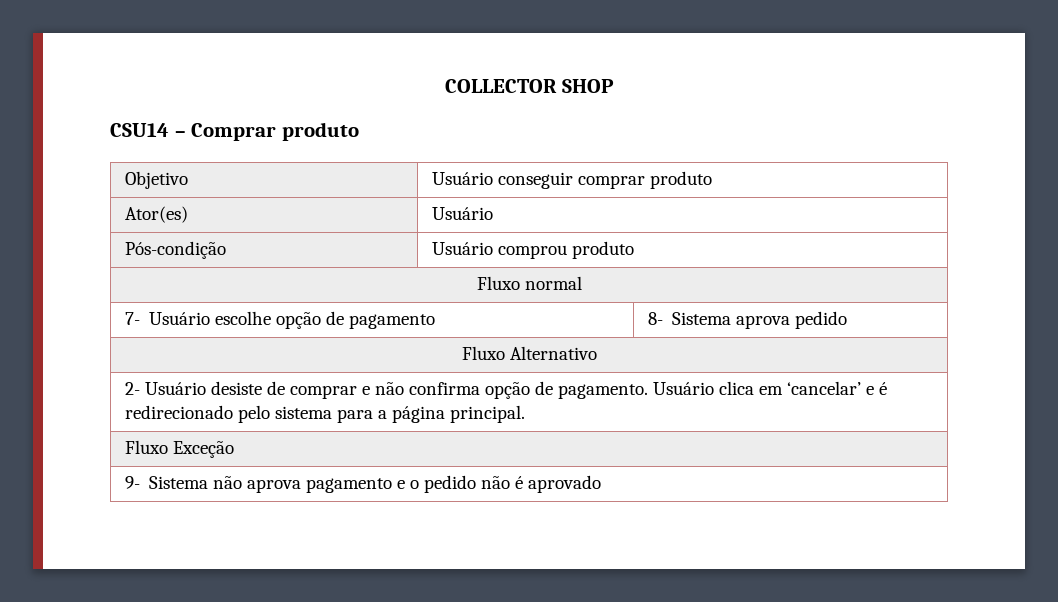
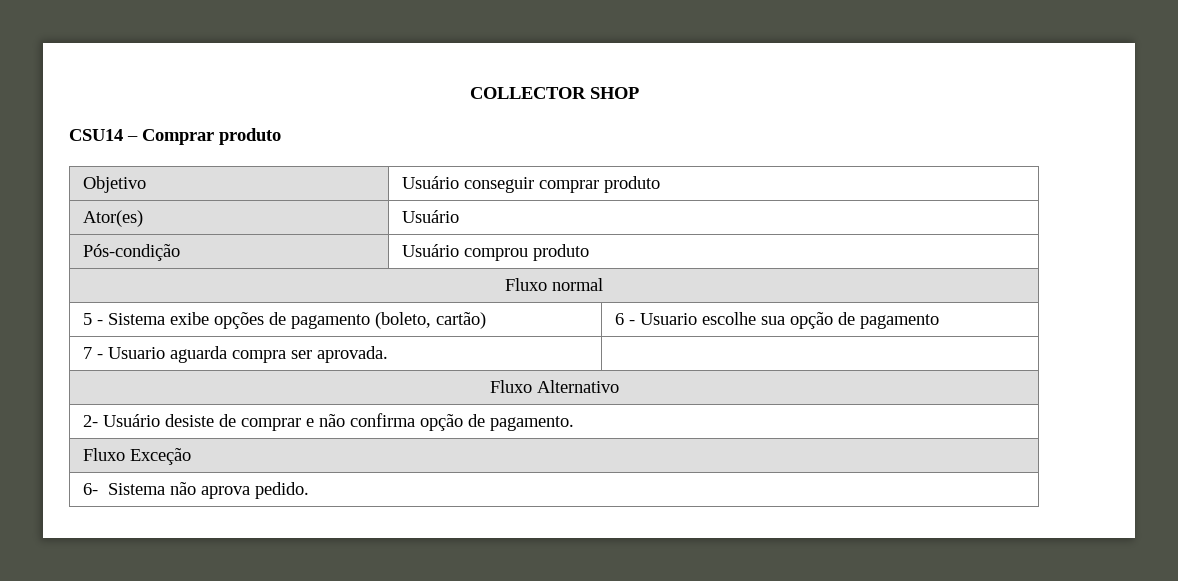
[125,311,436,329] [648,311,848,329] 7- Usuário escolhe opção de pagamento | 8- Sistema aprova pedido -> [83,312,487,329] [615,312,940,329] [83,346,389,363] 5 - Sistema exibe opções de pagamento (boleto, cartão) | 6 - Usuario escolhe sua opção de pagamento // 7 - Usuario aguarda compra ser aprovada. |
[653,381,887,395] [125,405,526,423] Usuário clica em ‘cancelar’ e é redirecionado pelo sistema para a página principal. -> (575, 423) none
[125,476,141,489] 9- -> [83,483,99,495] 6-
[306,475,602,493] pagamento e o pedido não é aprovado -> [254,482,309,499] pedido.

